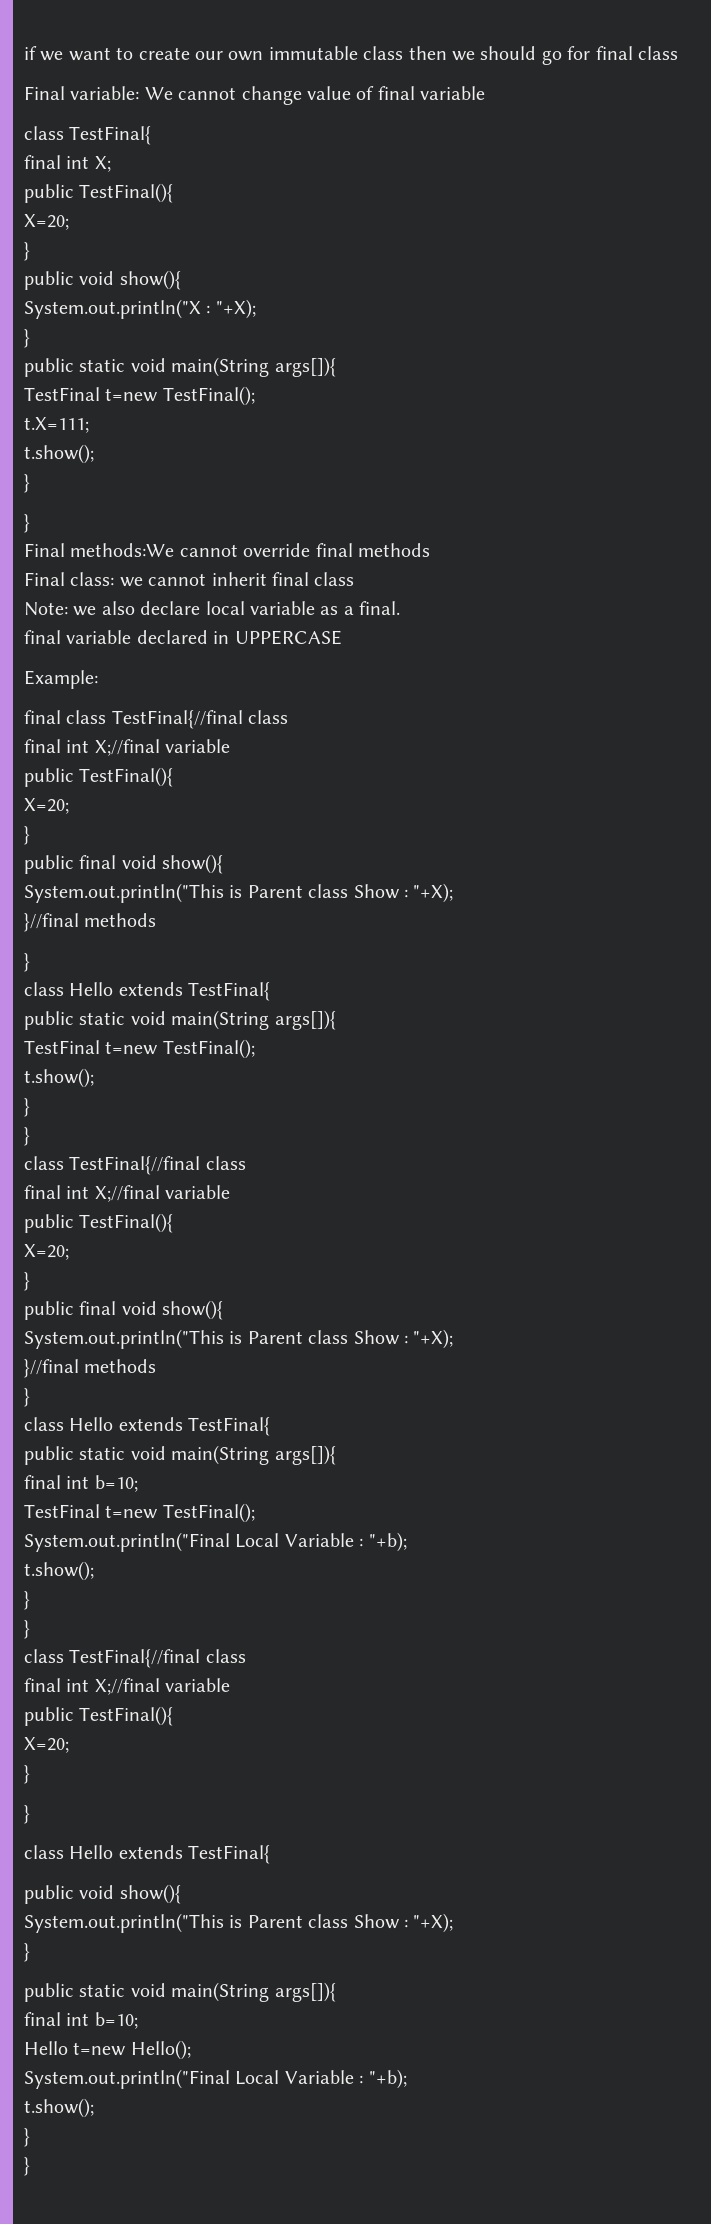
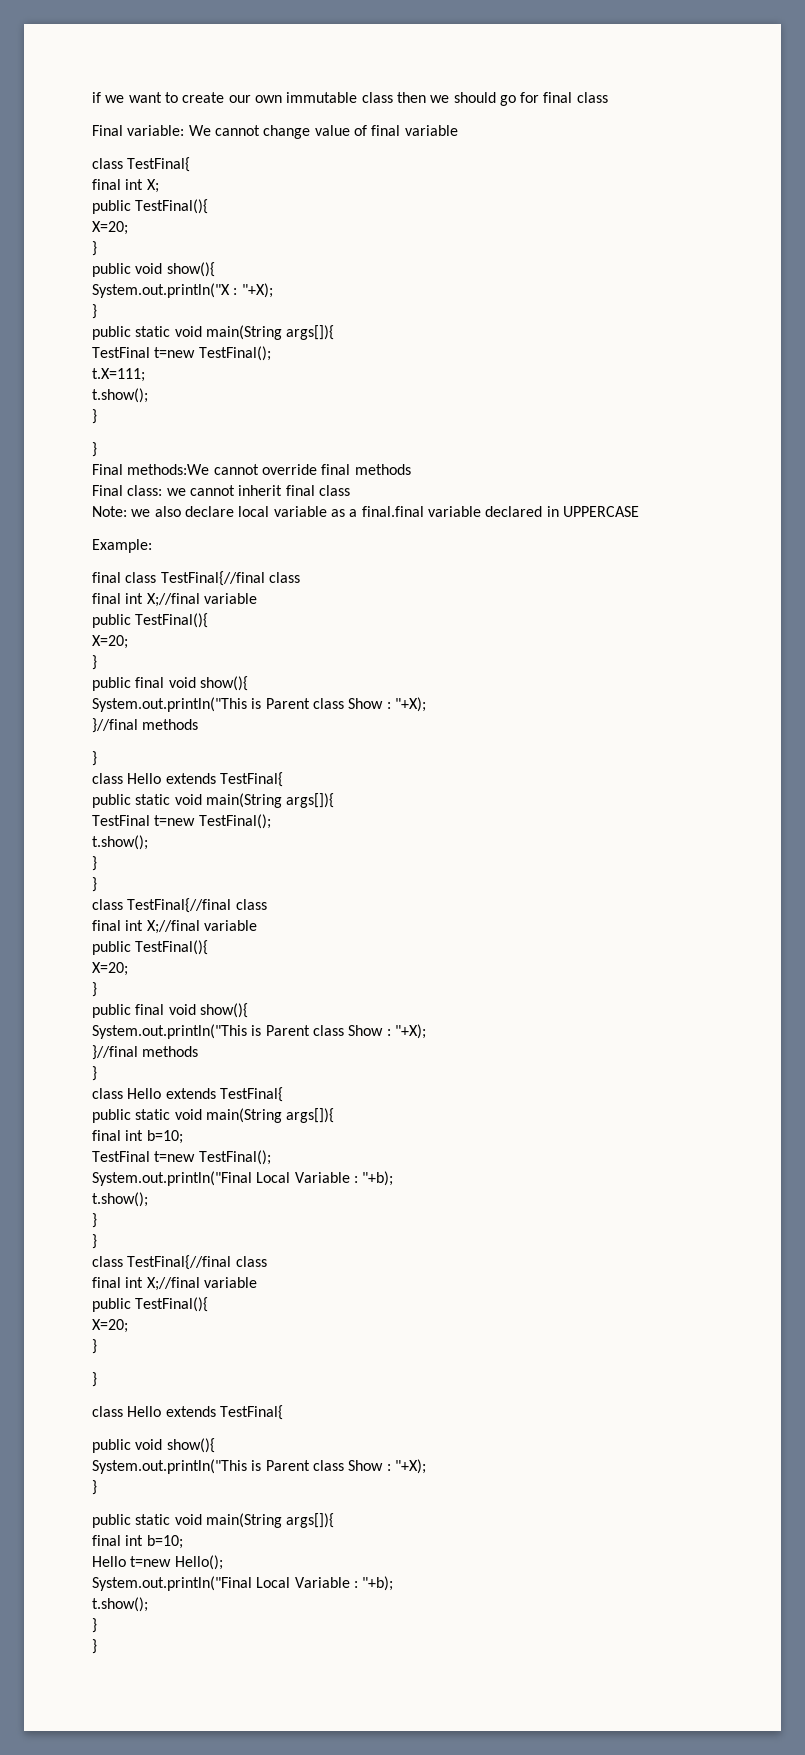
[359,601,401,615] [24,630,61,644] final. // final -> [361,506,424,517] final.final

